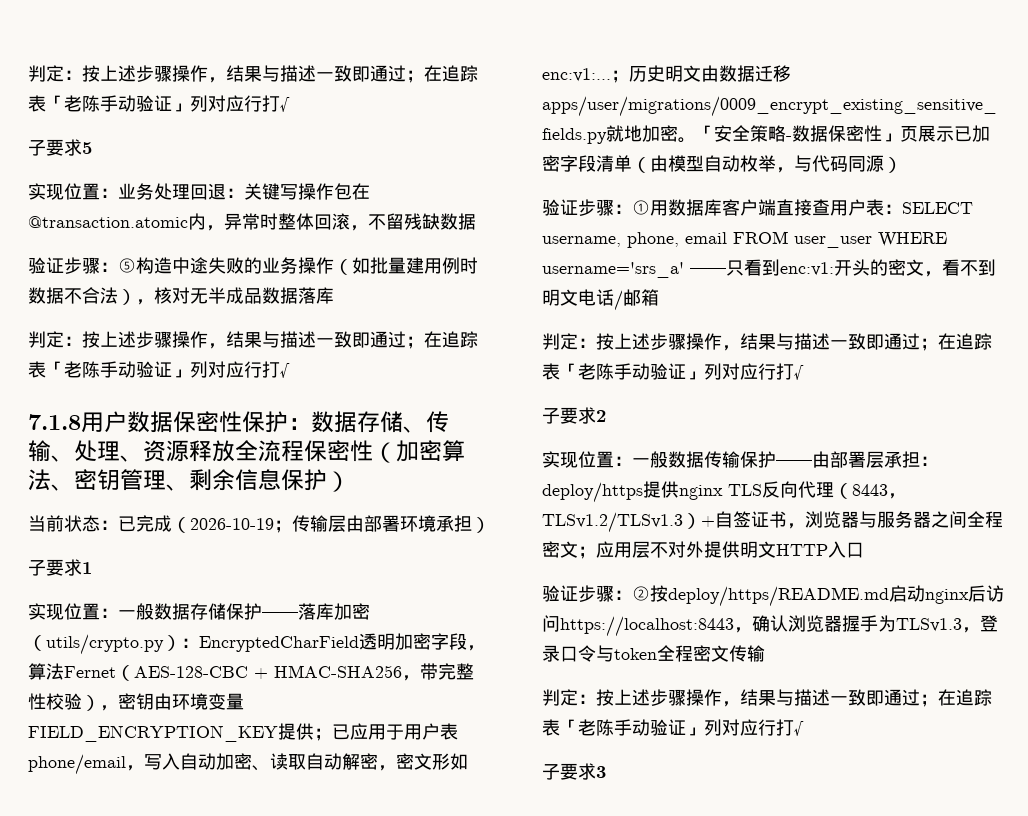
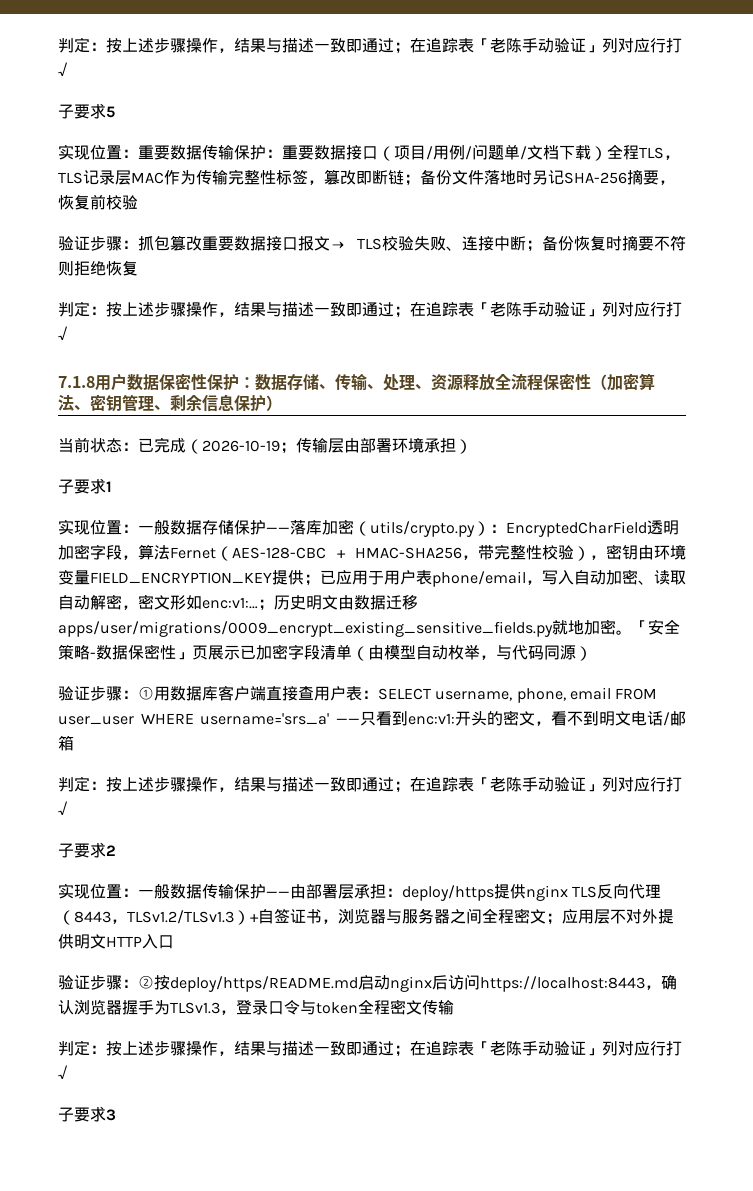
[118,183,370,200] [28,213,476,231] [28,257,478,275] [28,287,334,305] 业务处理回退：关键写操作包在@transaction.atomic内，异常时整体回滚，不留残缺数据 // 验证步骤：⑤构造中途失败的业务操作（如批量建用例时数据不合法），核对无半成品数据落库 -> [138,144,680,161] [58,169,675,186] [58,194,138,210] [58,235,686,252] [58,261,138,276] 重要数据传输保护：重要数据接口（项目/用例/问题单/文档下载）全程TLS，TLS记录层MAC作为传输完整性标签，篡改即断链；备份文件落地时另记SHA-256摘要，恢复前校验 // 验证步骤：抓包篡改重要数据接口报文→ TLS校验失败、连接中断；备份恢复时摘要不符则拒绝恢复

